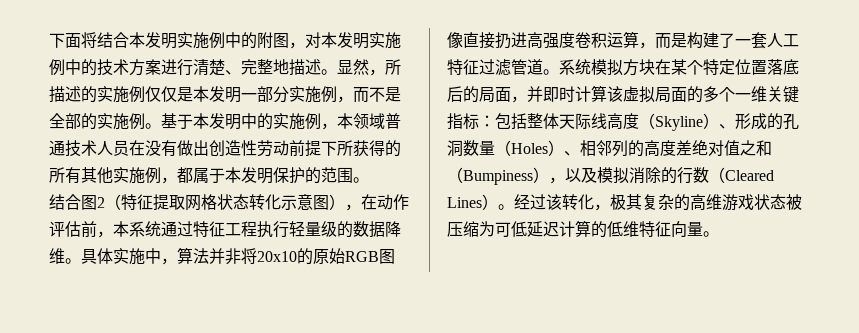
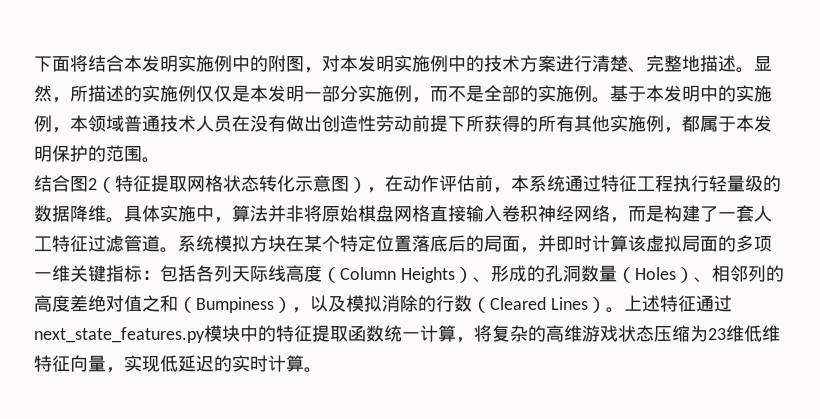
[257,248,395,265] [447,31,639,49] 20x10的原始RGB图像直接扔进高强度卷积运算 -> [322,205,610,222] 原始棋盘网格直接输入卷积神经网络
[719,87,735,102] 个 -> [754,236,772,252] 项
[527,113,559,129] 整体 -> [196,265,232,282] 各列
[655,116,703,131] Skyline -> [340,267,455,283] Column Heights
[514,194,642,211] 经过该转化，极其 -> [623,295,732,312] [34,325,492,343] 上述特征通过next_state_features.py模块中的特征提取函数统一计算，将
[786,194,802,210] [447,220,703,238] 被压缩为可低延迟计算的低维特征向量 -> [654,325,780,342] [34,355,304,373] 压缩为23维低维特征向量，实现低延迟的实时计算

